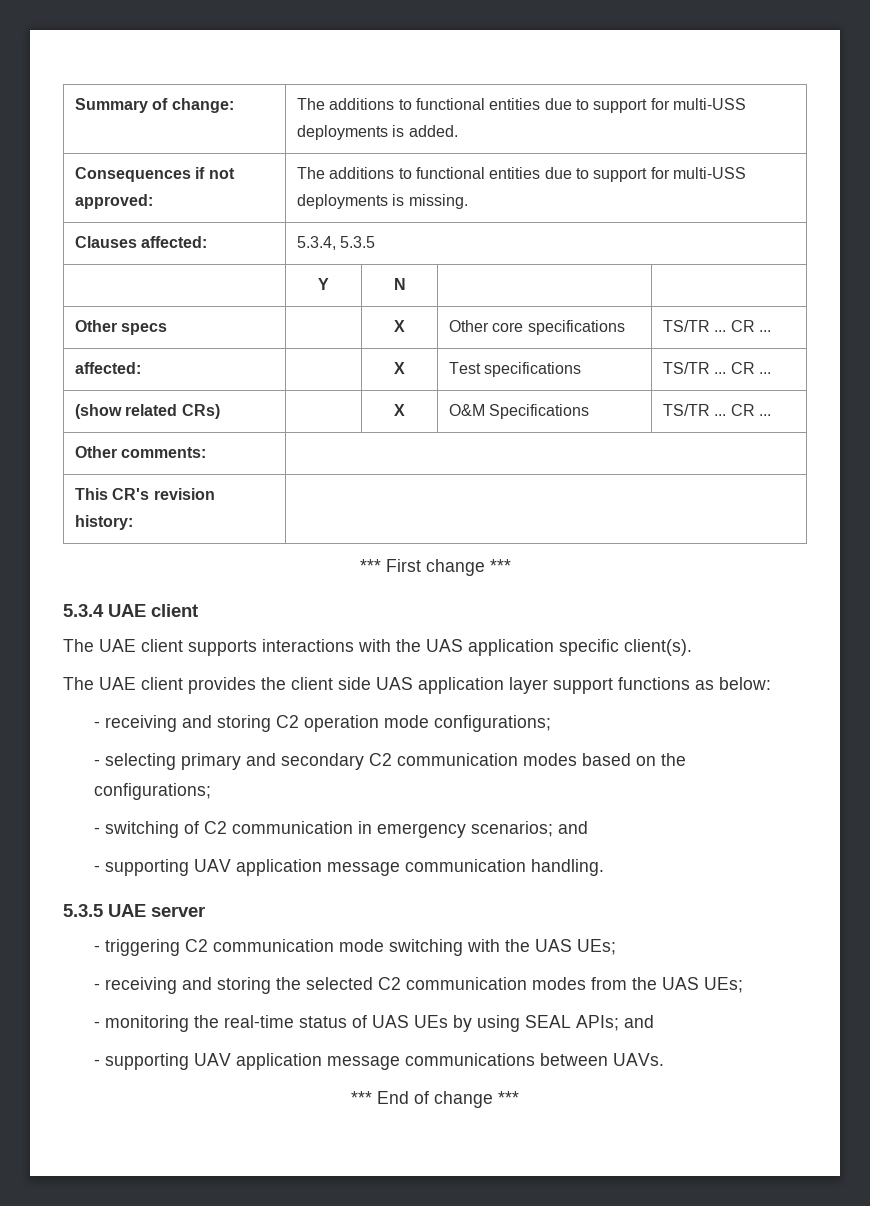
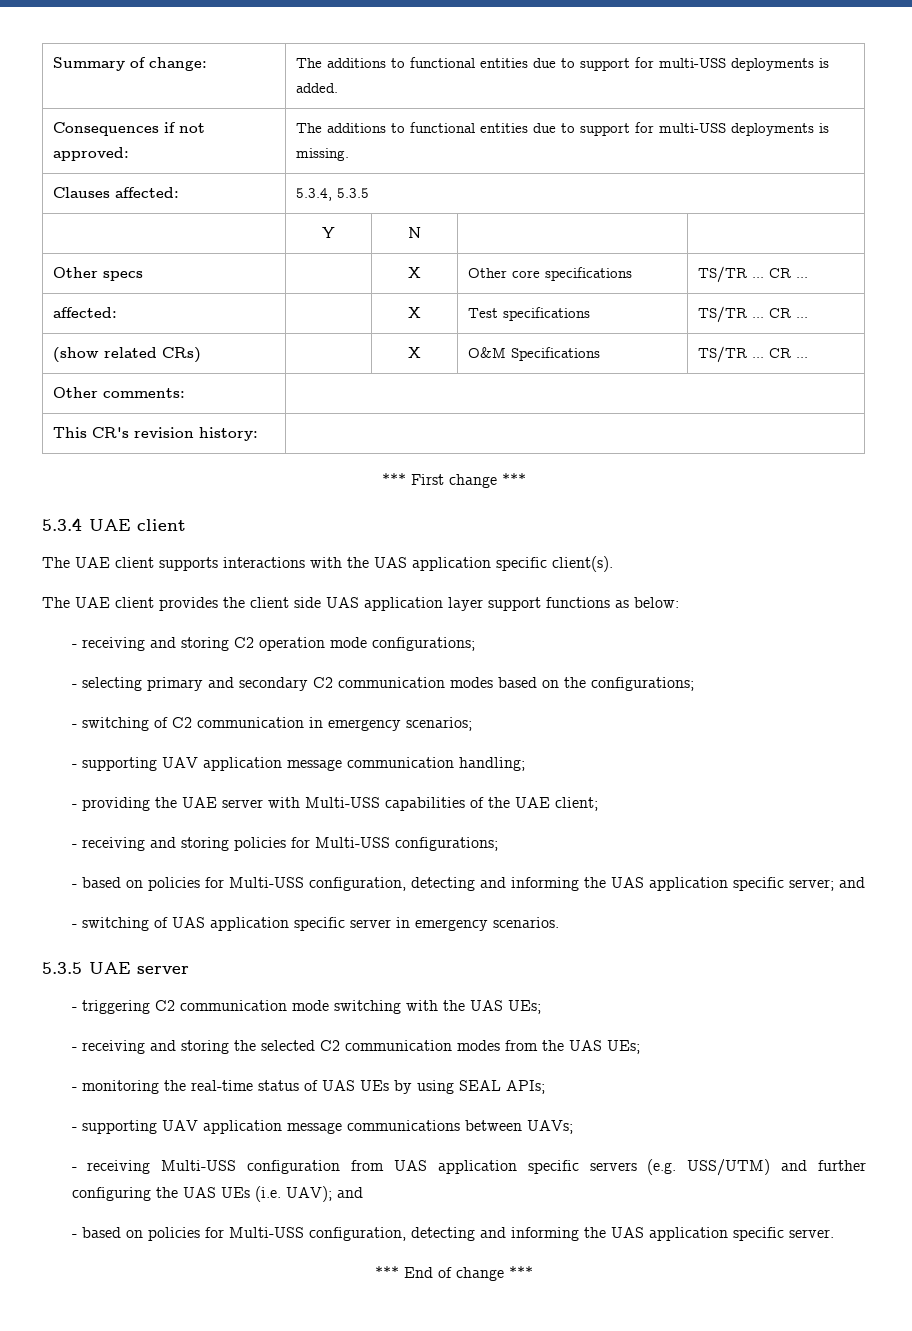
[558,821,589,834] and -> (472, 724) none
[531,859,605,876] handling. -> [458,757,525,771] [71,797,598,811] [71,837,498,851] [71,877,865,891] [71,917,559,931] handling; // - providing the UAE server with Multi-USS capabilities of the UAE client; // - receiving and storing policies for Multi-USS configurations; // - based on policies for Multi-USS configuration, detecting and informing the UAS application specific server; and // - switching of UAS application specific server in emergency scenarios.
[624,1015,655,1028] and -> (545, 1087) none
[613,1053,665,1066] UAVs. -> [526,1120,573,1134] [71,1159,866,1176] [71,1186,363,1202] [71,1227,834,1241] UAVs; // - receiving Multi-USS configuration from UAS application specific servers (e.g. USS/UTM) and further configuring the UAS UEs (i.e. UAV); and // - based on policies for Multi-USS configuration, detecting and informing the UAS application specific server.

